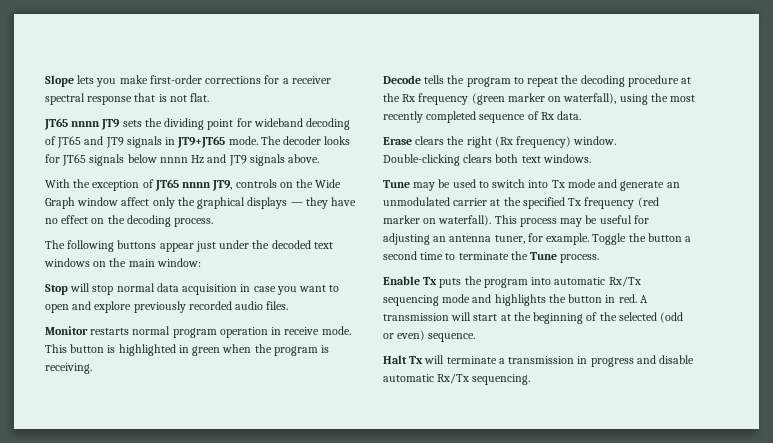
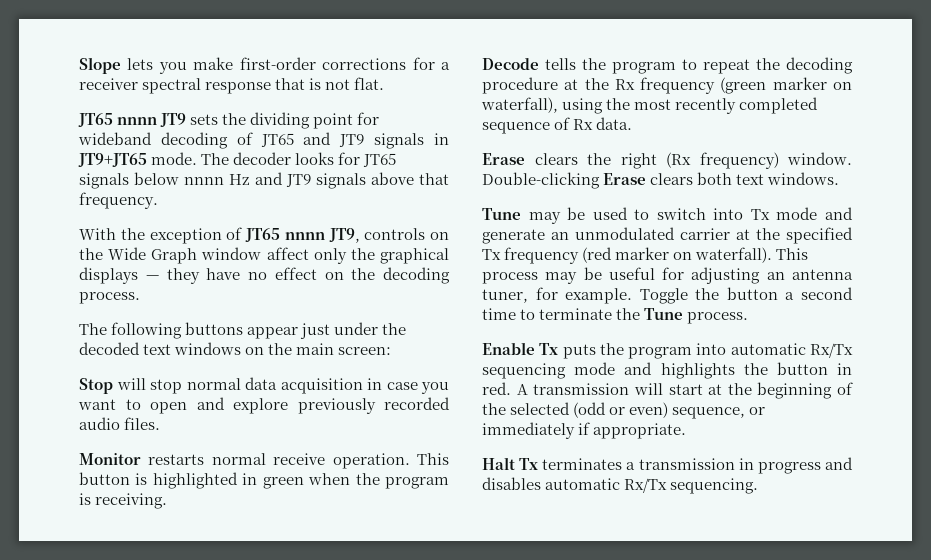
[288,154,320,163] above. -> [370,172,449,185] [79,192,158,209] above that frequency.
[156,258,201,267] window: -> [338,347,392,355] screen:
[172,326,351,338] program operation in receive mode. -> [273,453,410,469] receive operation.
(460, 160) none -> [603,173,647,185] Erase
[428,333,476,342] sequence. -> [672,407,766,419] [482,422,687,439] sequence, or immediately if appropriate.
[424,355,497,364] will terminate -> [542,458,623,470] terminates
[659,355,695,364] disable -> [482,477,541,490] disables

